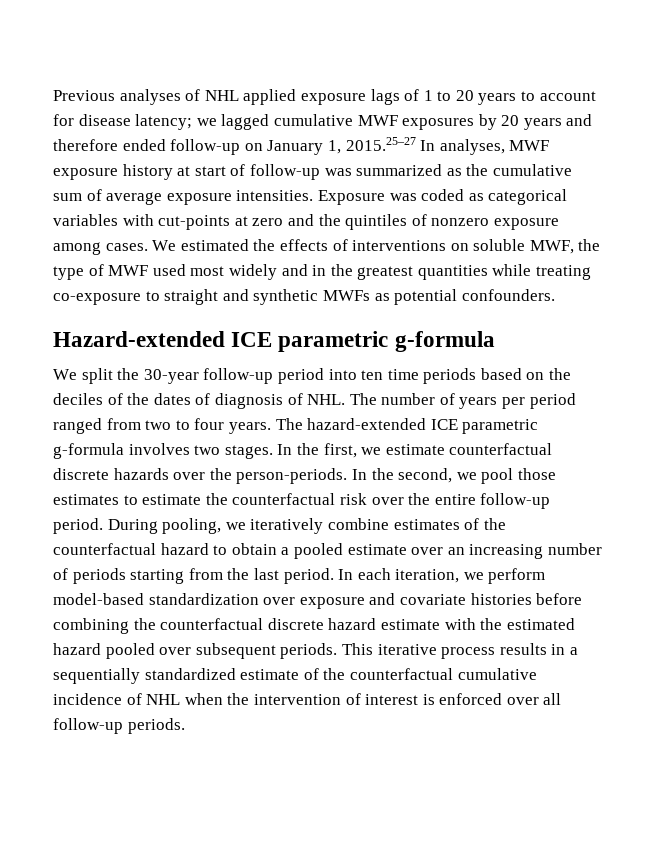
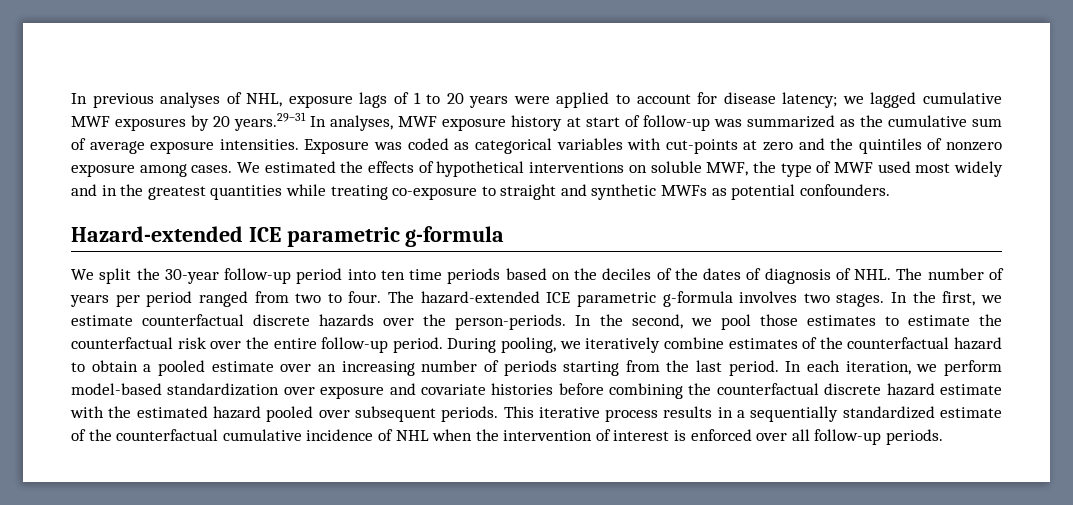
[53,89,297,105] Previous analyses of NHL applied -> [71,92,283,108] In previous analyses of NHL,
(517, 99) none -> [513,92,610,108] were applied
[523,114,593,130] [53,137,416,155] years and therefore ended follow-up on January 1, 2015.25–27 -> [234,112,307,131] years.29–31
(348, 245) none -> [436,161,525,177] hypothetical
[194,418,271,434] four years. -> [348,291,382,303] four.

